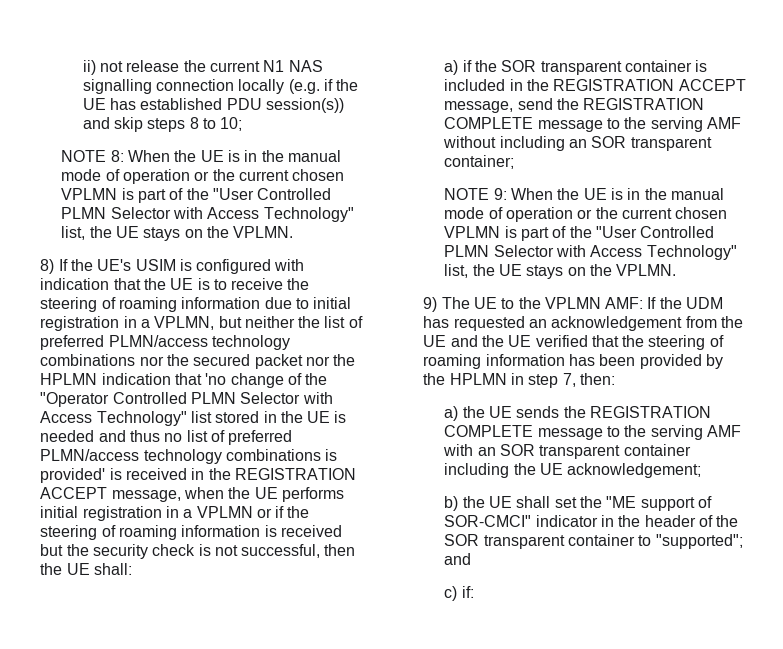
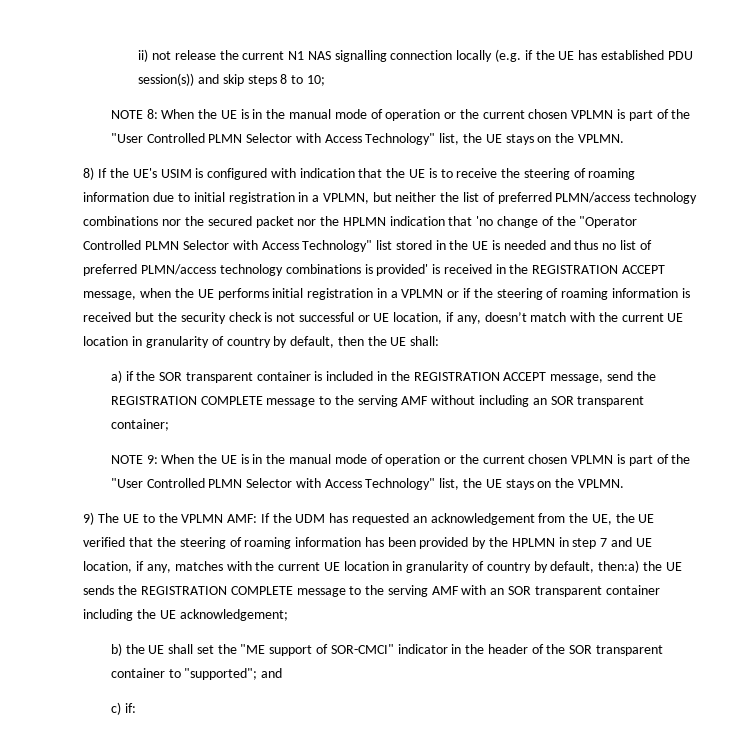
[241,544,321,558] successful, -> [298,312,684,324] [83,336,335,348] successful or UE location, if any, doesn’t match with the current UE location in granularity of country by default,
[423,335,478,347] UE and -> [591,514,612,525] UE,
[562,373,615,387] [444,406,459,421] 7, then: // a) -> [600,537,652,547] [83,560,640,573] 7 and UE location, if any, matches with the current UE location in granularity of country by default, then:a)

